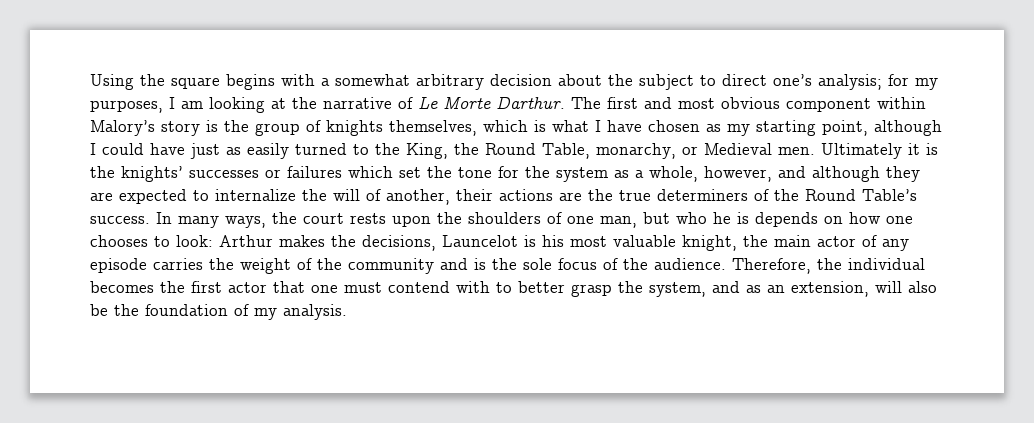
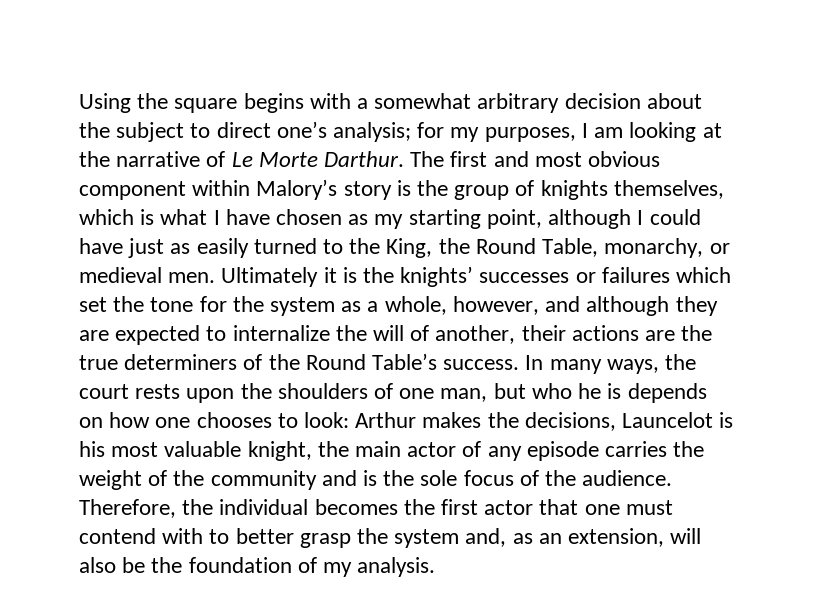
[704,143,772,155] Medieval -> [79,267,162,283] medieval
[649,281,740,297] system, and -> [394,528,507,548] system and,

